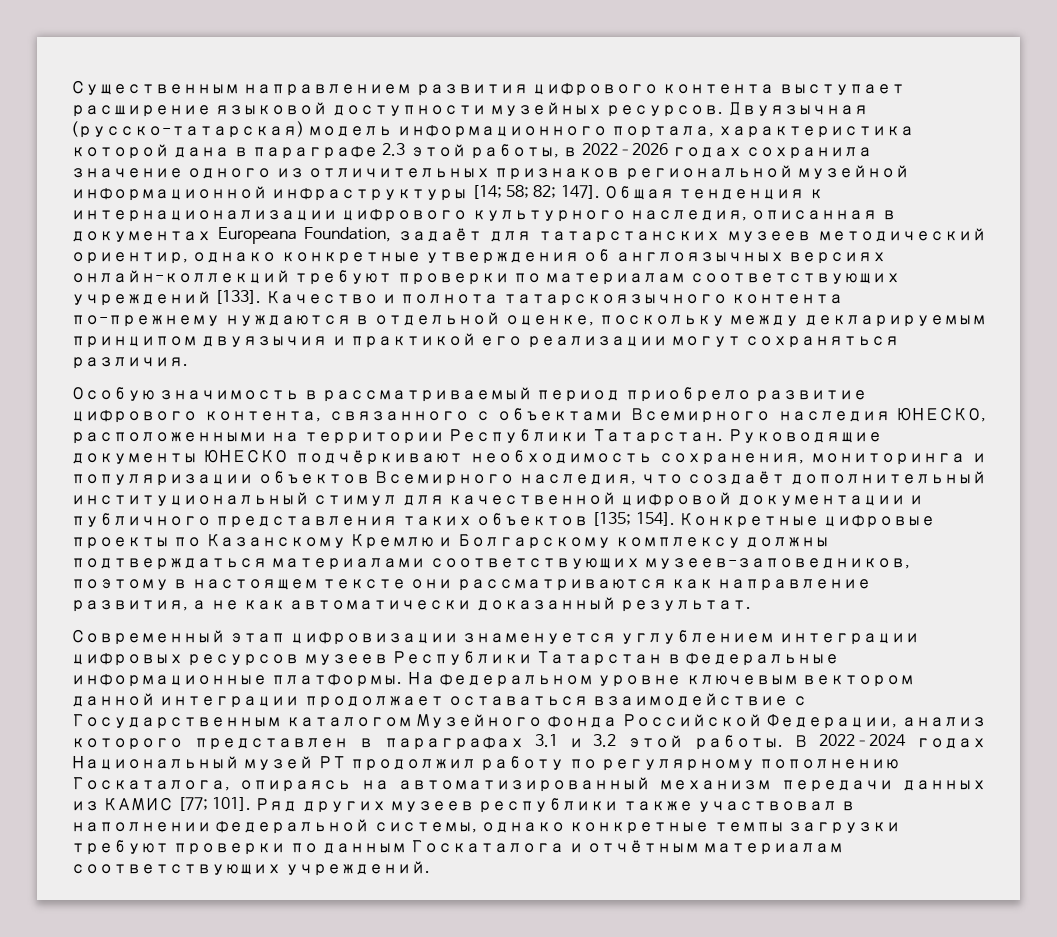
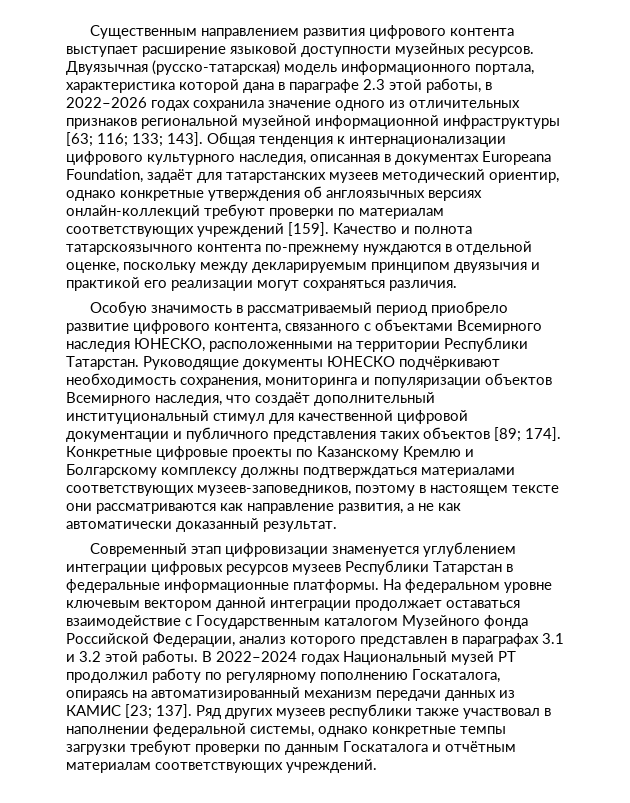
[471,185,600,199] [14; 58; 82; 147]. -> [66,132,203,147] [63; 116; 133; 143].
[215,290,262,304] [133]. -> [288,222,329,236] [159].
[592,512,675,526] [135; 154]. -> [494,427,561,442] [89; 174].
[177,797,251,811] [77; 101]. -> [125,704,192,719] [23; 137].

